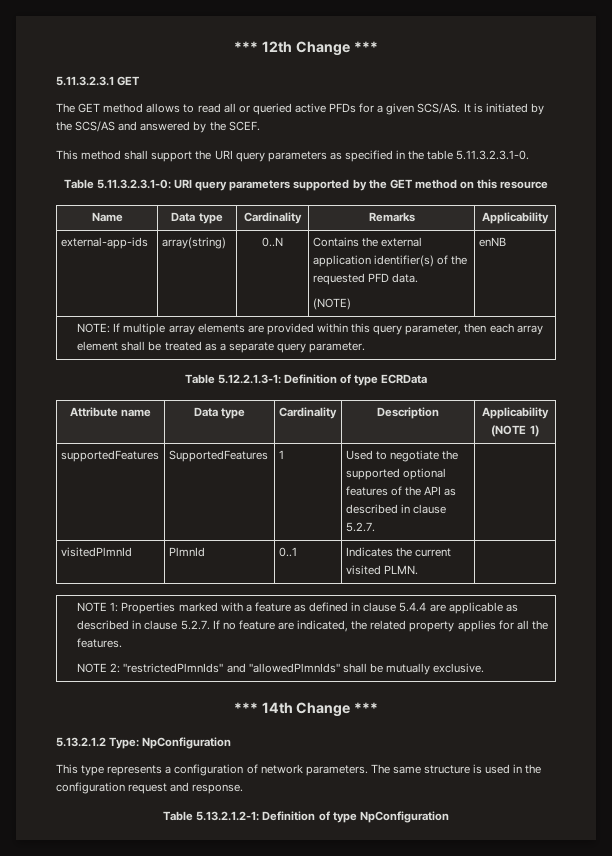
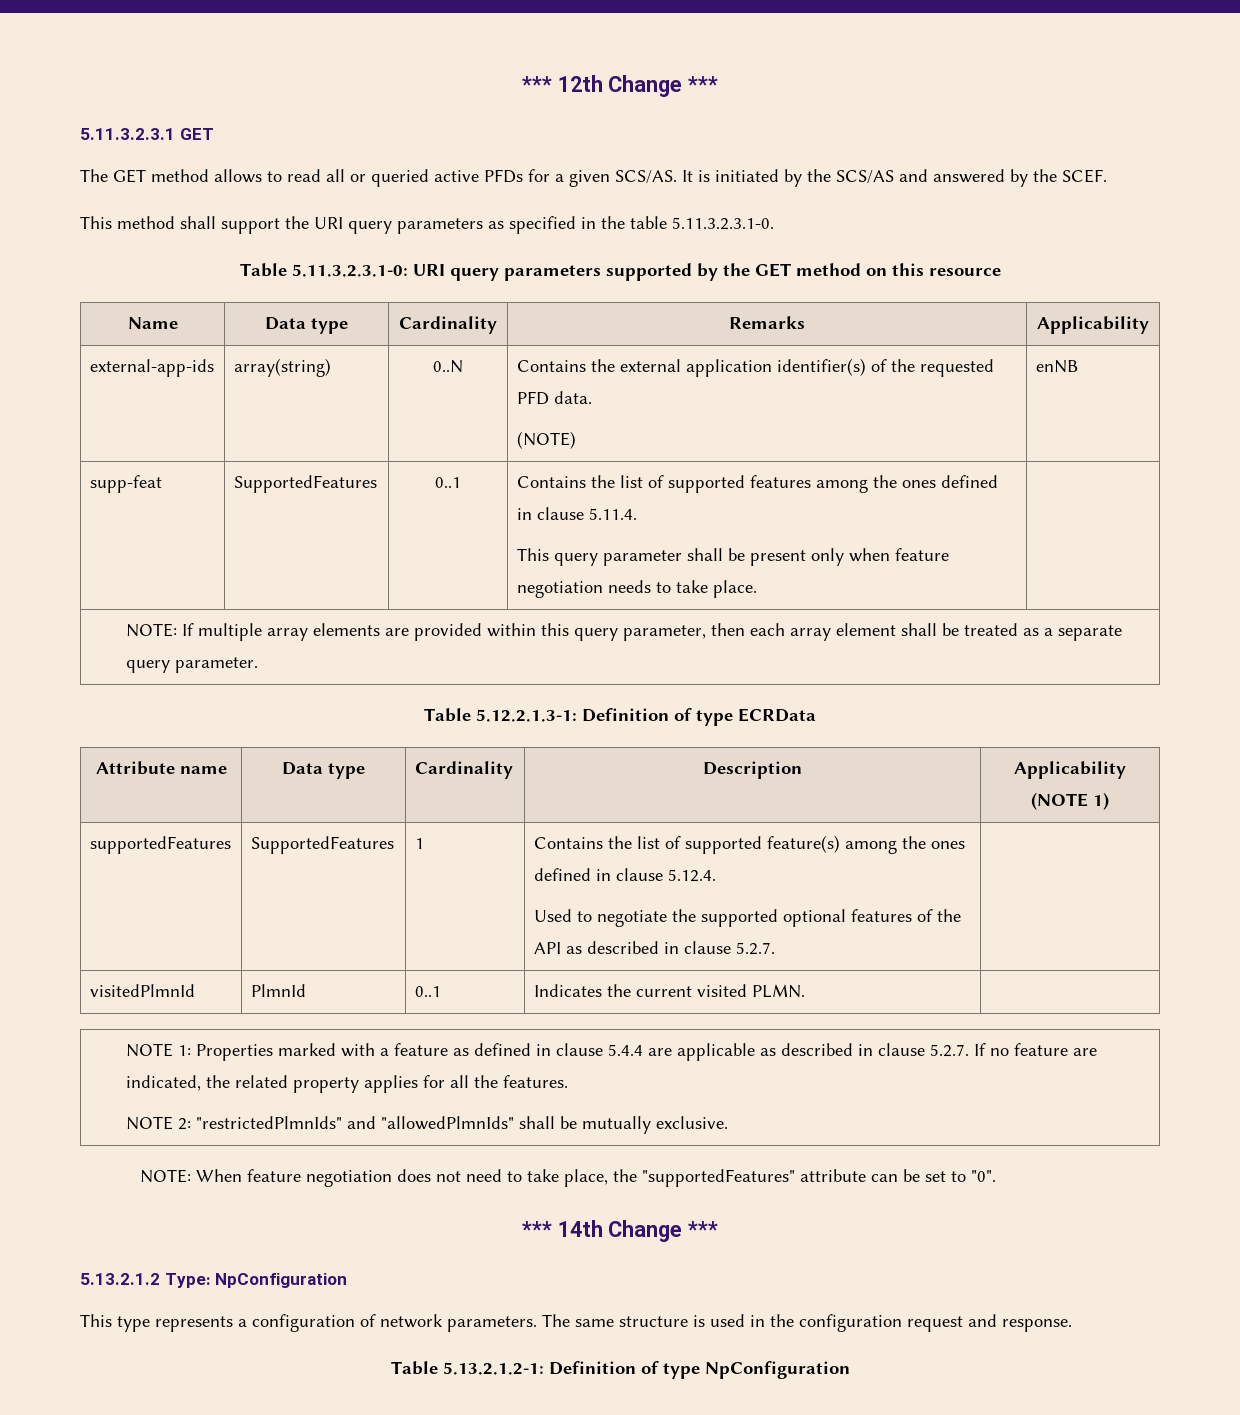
(506, 242) none -> [89,475,162,493] [233,475,377,493] [435,477,461,488] [516,475,998,493] [516,507,637,520] [516,548,949,566] [516,580,757,598] // supp-feat | SupportedFeatures | 0..1 | Contains the list of supported features among the ones defined in clause 5.11.4. // This query parameter shall be present only when feature negotiation needs to take place. |
(284, 454) none -> [533,835,965,854] [533,868,716,882] Contains the list of supported feature(s) among the ones defined in clause 5.12.4. //
(485, 668) none -> [139,1169,996,1187] // NOTE: When feature negotiation does not need to take place, the "supportedFeatures" attribute can be set to "0".

